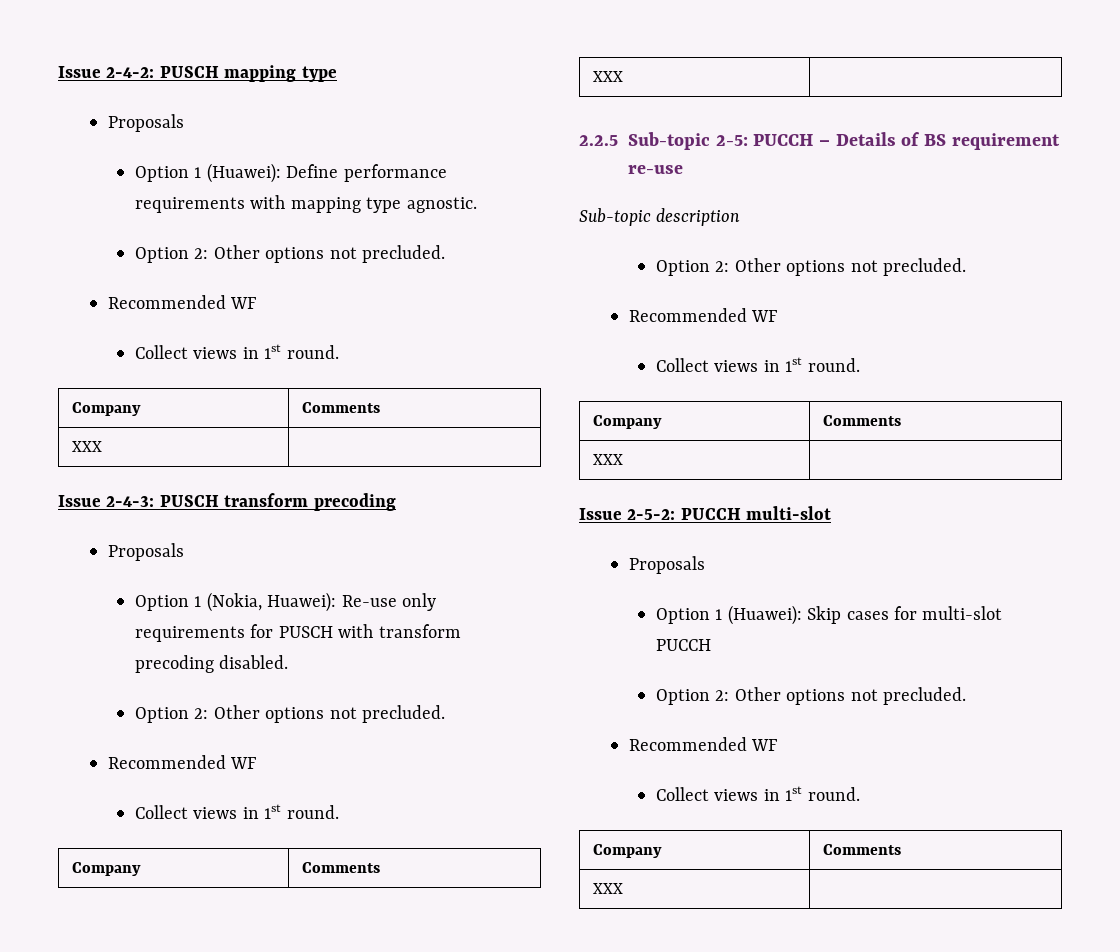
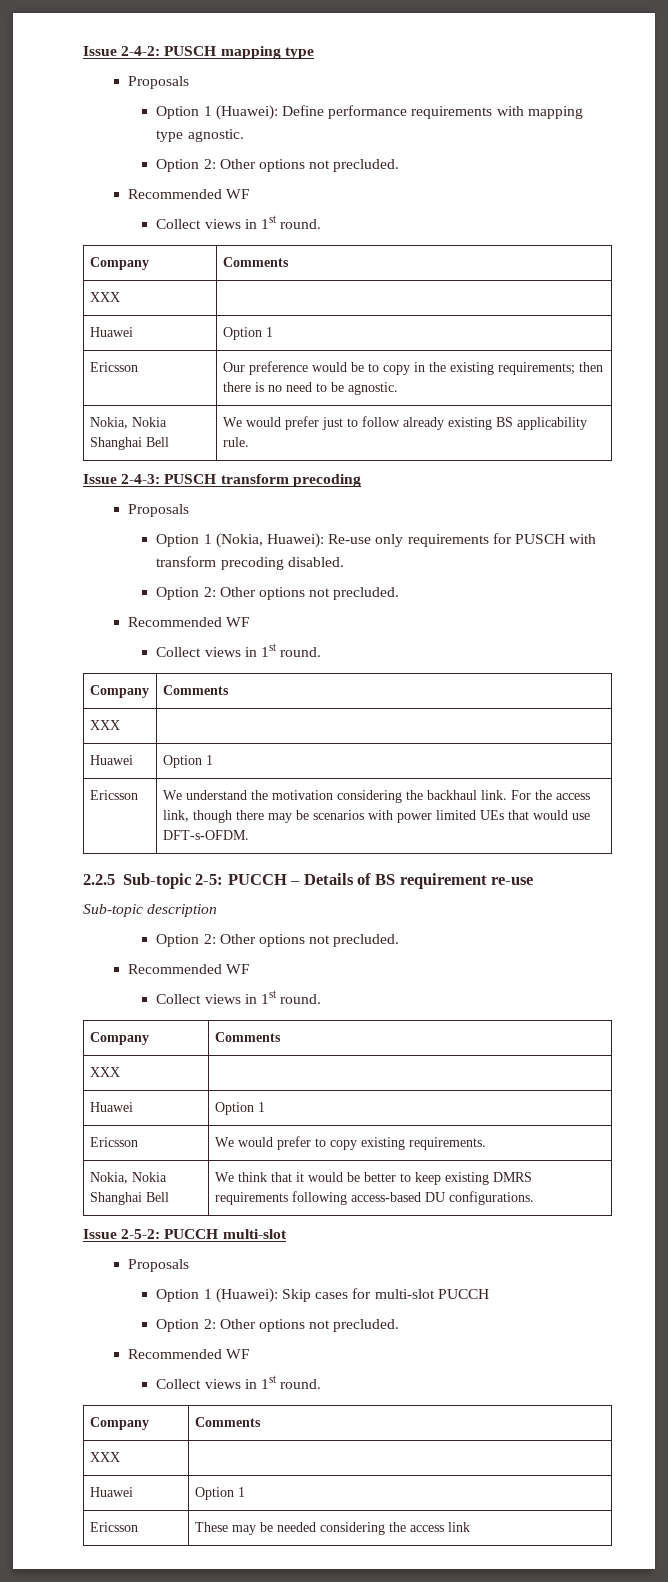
(103, 446) none -> [89,327,133,337] [222,327,273,340] [89,362,138,372] [222,361,603,375] [222,382,398,395] [89,417,167,429] [89,437,169,450] [222,416,587,430] [222,437,249,447] // Huawei | Option 1 // Ericsson | Our preference would be to copy in the existing requirements; then there is no need to be agnostic. // Nokia, Nokia Shanghai Bell | We would prefer just to follow already existing BS applicability rule.
(624, 76) none -> [89,755,133,765] [162,755,213,768] [89,790,138,800] [162,790,590,803] [162,810,590,823] [162,830,249,840] // Huawei | Option 1 // Ericsson | We understand the motivation considering the backhaul link. For the access link, though there may be scenarios with power limited UEs that would use DFT-s-OFDM.
(624, 459) none -> [89,1102,133,1112] [214,1102,265,1115] [89,1137,138,1147] [214,1136,486,1150] [89,1172,167,1184] [89,1192,169,1205] [214,1172,532,1185] [214,1191,534,1205] // Huawei | Option 1 // Ericsson | We would prefer to copy existing requirements. // Nokia, Nokia Shanghai Bell | We think that it would be better to keep existing DMRS requirements following access-based DU configurations.
(624, 888) none -> [89,1487,133,1497] [194,1487,245,1500] [89,1522,138,1532] [194,1522,470,1535] // Huawei | Option 1 // Ericsson | These may be needed considering the access link

